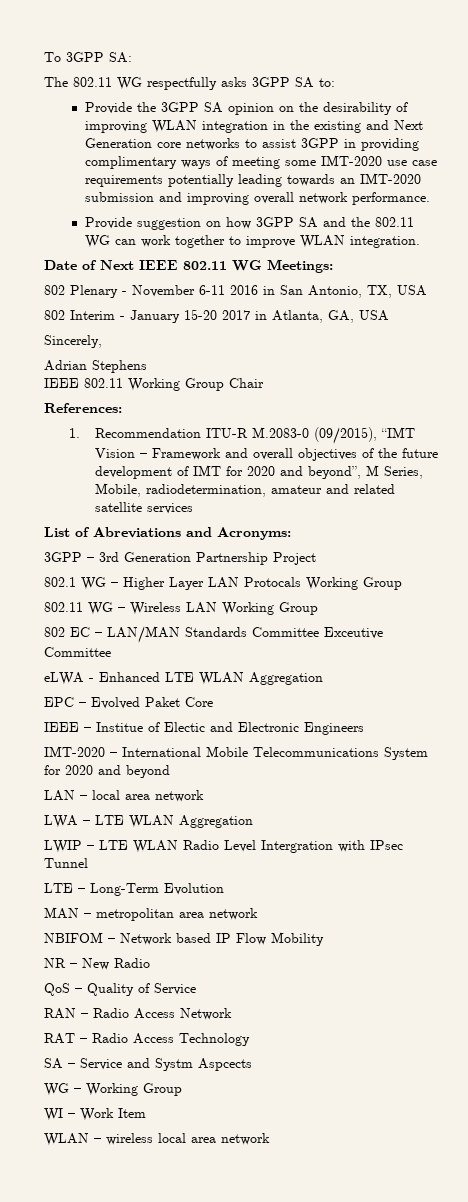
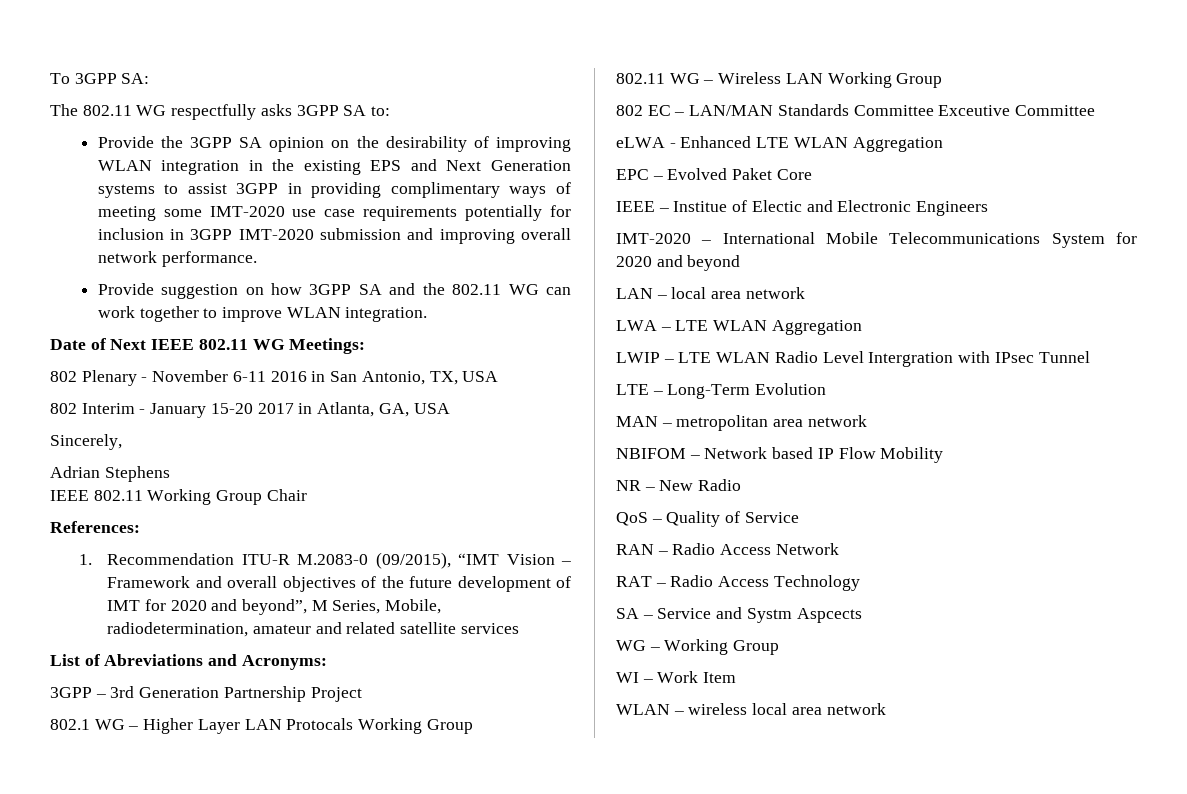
(361, 127) none -> [370,160,402,171] EPS
[156,138,240,150] core networks -> [97,184,155,198] systems
[237,174,355,187] leading towards an -> [550,205,572,217] [97,228,233,240] for inclusion in 3GPP

